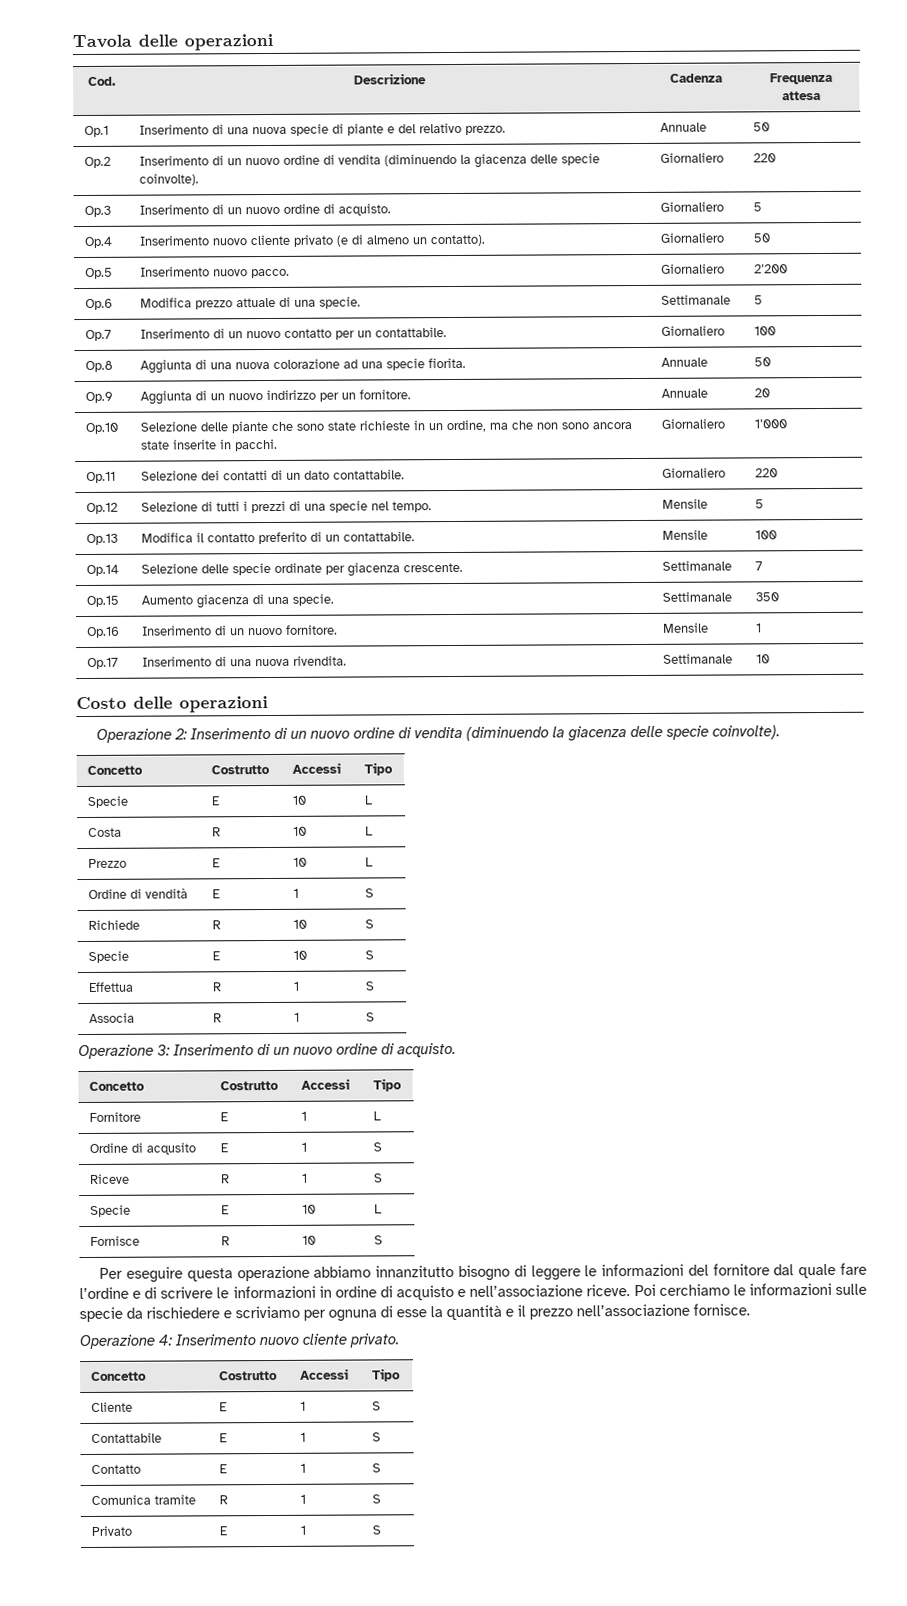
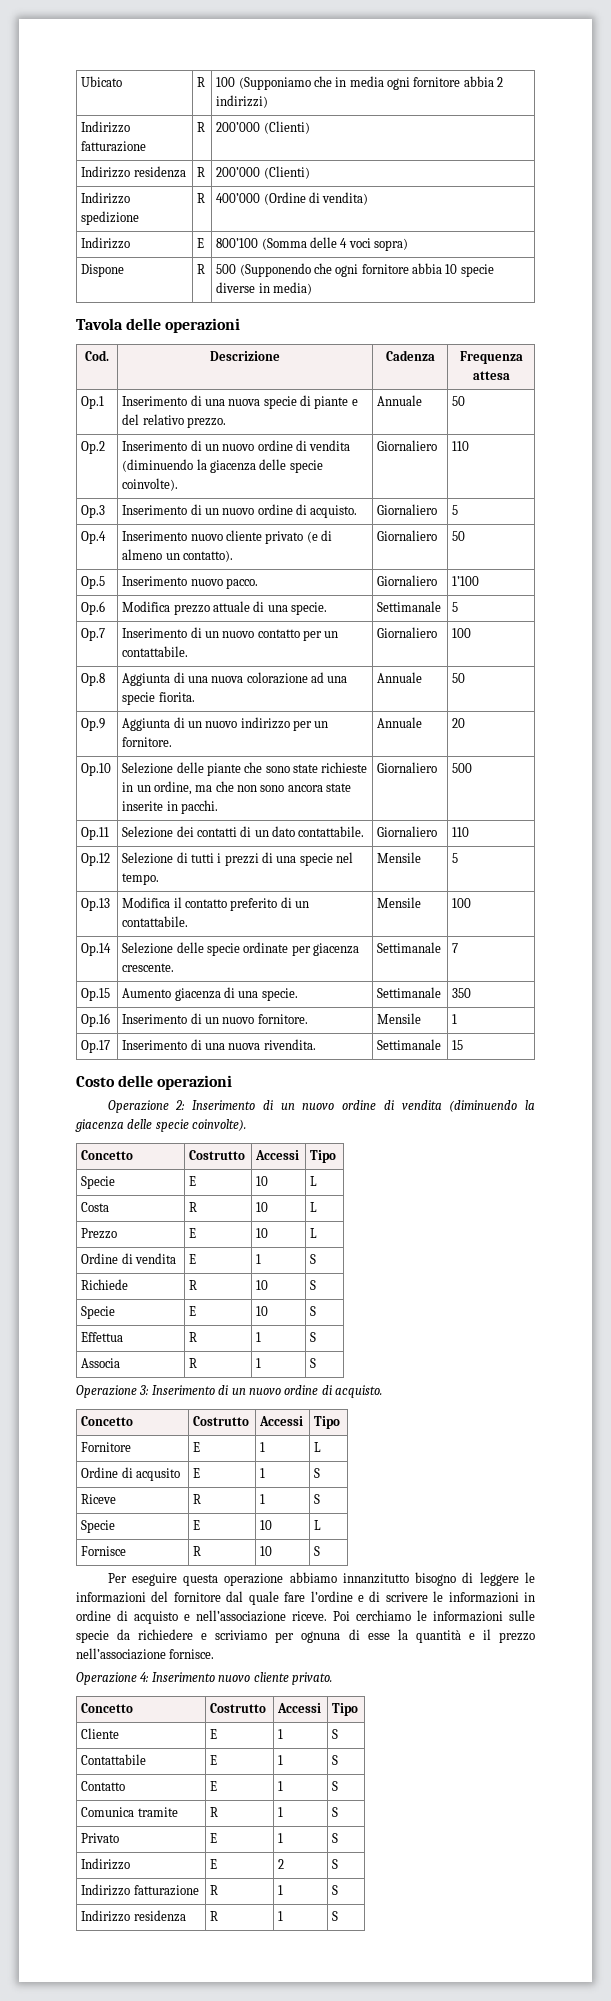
(72, 41) none -> [81,76,123,87] [197,77,206,87] [216,76,504,90] [216,95,269,108] [81,121,131,133] [81,141,147,152] [197,122,206,132] [216,121,310,134] [81,166,186,178] [197,167,206,177] [216,166,310,179] [81,192,131,204] [81,211,140,225] [197,193,206,203] [216,192,369,205] [81,237,131,249] [197,238,205,248] [216,237,409,251] [81,264,125,277] [197,264,206,274] [216,263,494,277] [216,282,312,295] Ubicato | R | 100 (Supponiamo che in media ogni fornitore abbia 2 indirizzi) // Indirizzo fatturazione | R | 200’000 (Clienti) // Indirizzo residenza | R | 200’000 (Clienti) // Indirizzo spedizione | R | 400’000 (Ordine di vendita) // Indirizzo | E | 800’100 (Somma delle 4 voci sopra) // Dispone | R | 500 (Supponendo che ogni fornitore abbia 10 specie diverse in media) //
[753,153,777,163] 220 -> [452,441,470,451] 110
[754,264,789,274] 2’200 -> [452,576,480,586] 1’100
[754,419,788,429] 1’000 -> [452,763,473,773] 500
[755,468,779,478] 220 -> [452,827,470,837] 110
[756,654,771,664] 10 -> [452,1040,464,1050] 15
[145,888,189,899] vendità -> [134,1253,176,1264] vendita
[146,1306,220,1319] rischiedere -> [138,1629,194,1640] richiedere
(382, 1530) none -> [81,1858,131,1870] [210,1859,218,1869] [278,1859,285,1869] [332,1859,339,1869] [81,1884,199,1896] [210,1885,219,1895] [278,1885,284,1895] [332,1885,339,1895] [81,1910,186,1922] [210,1911,219,1921] [278,1911,284,1921] [332,1911,339,1921] // Indirizzo | E | 2 | S // Indirizzo fatturazione | R | 1 | S // Indirizzo residenza | R | 1 | S

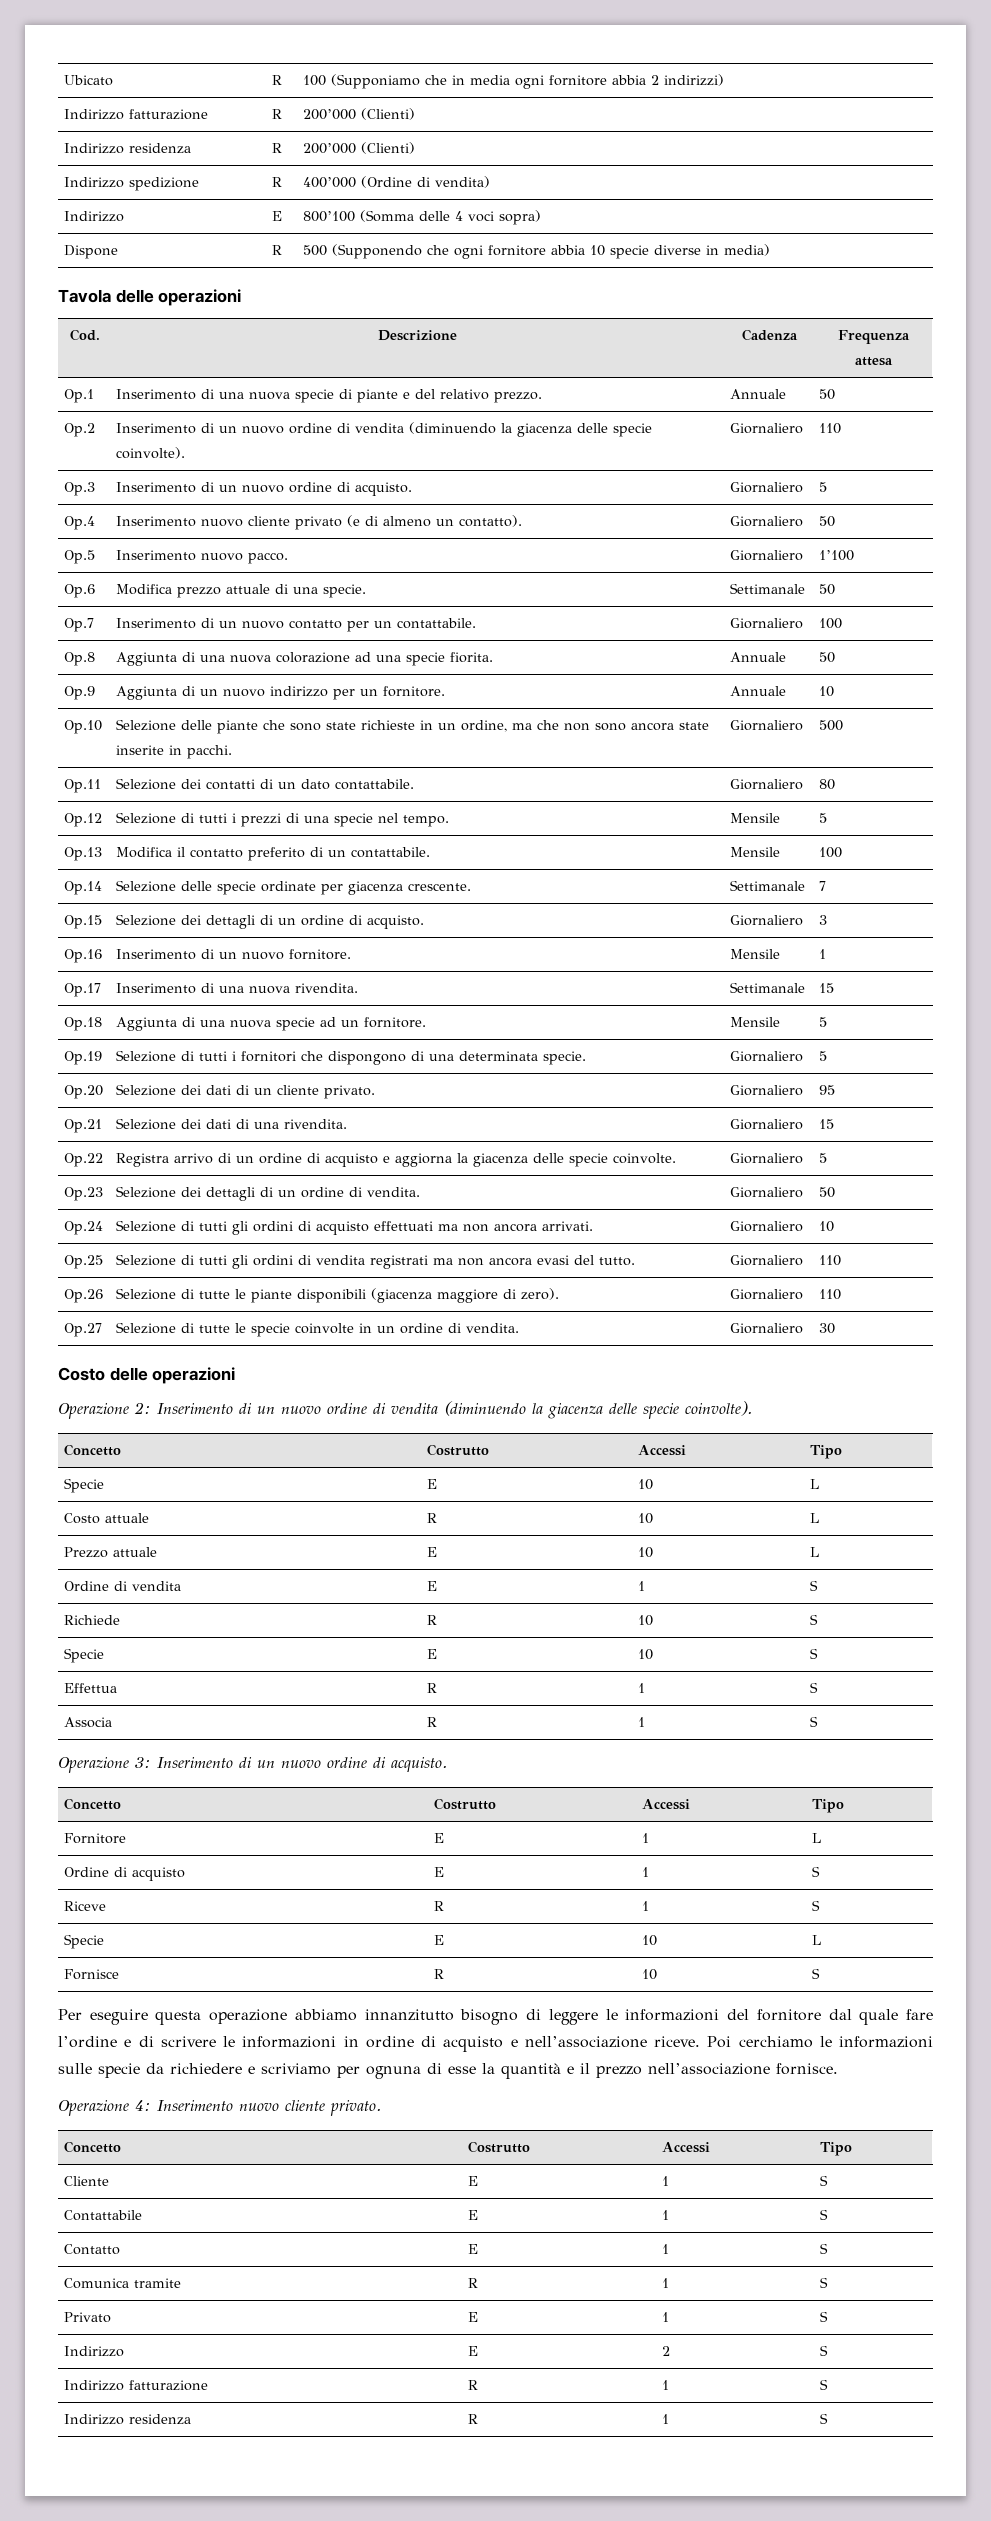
[452,602,459,612] 5 -> [819,584,836,595] 50
[452,718,466,728] 20 -> [819,686,835,697] 10
[452,827,470,837] 110 -> [819,779,836,790] 80
[122,987,298,1001] [377,987,442,998] [452,988,472,998] Aumento giacenza di una specie. | Settimanale | 350 -> [116,914,425,929] [730,915,804,926] [819,915,828,925] Selezione dei dettagli di un ordine di acquisto. | Giornaliero | 3
(464, 1045) none -> [64,1017,103,1031] [116,1017,427,1031] [730,1017,781,1027] [819,1017,828,1027] [64,1051,103,1065] [116,1050,587,1065] [730,1051,804,1062] [819,1051,828,1061] [64,1085,104,1099] [116,1084,376,1099] [730,1085,804,1096] [819,1085,836,1095] [64,1119,103,1133] [116,1118,348,1130] [730,1119,804,1130] [819,1119,835,1129] [64,1153,104,1167] [116,1153,677,1167] [730,1153,804,1164] [819,1153,828,1163] [64,1187,104,1201] [116,1186,421,1201] [730,1187,804,1198] [819,1187,836,1198] [64,1221,104,1235] [116,1220,594,1235] [730,1221,804,1232] [819,1221,835,1232] [64,1255,104,1269] [116,1254,636,1269] [730,1255,804,1266] [819,1255,842,1266] [64,1289,104,1303] [116,1288,560,1303] [730,1289,804,1300] [819,1289,842,1300] [64,1323,103,1337] [116,1322,520,1337] [730,1323,804,1334] [819,1323,836,1334] // Op.18 | Aggiunta di una nuova specie ad un fornitore. | Mensile | 5 // Op.19 | Selezione di tutti i fornitori che dispongono di una determinata specie. | Giornaliero | 5 // Op.20 | Selezione dei dati di un cliente privato. | Giornaliero | 95 // Op.21 | Selezione dei dati di una rivendita. | Giornaliero | 15 // Op.22 | Registra arrivo di un ordine di acquisto e aggiorna la giacenza delle specie coinvolte. | Giornaliero | 5 // Op.23 | Selezione dei dettagli di un ordine di vendita. | Giornaliero | 50 // Op.24 | Selezione di tutti gli ordini di acquisto effettuati ma non ancora arrivati. | Giornaliero | 10 // Op.25 | Selezione di tutti gli ordini di vendita registrati ma non ancora evasi del tutto. | Giornaliero | 110 // Op.26 | Selezione di tutte le piante disponibili (giacenza maggiore di zero). | Giornaliero | 110 // Op.27 | Selezione di tutte le specie coinvolte in un ordine di vendita. | Giornaliero | 30
[81,1202,110,1212] Costa -> [64,1513,150,1524] Costo attuale
(118, 1233) none -> [113,1547,158,1557] attuale
[135,1468,180,1481] acqusito -> [132,1867,186,1881] acquisto

